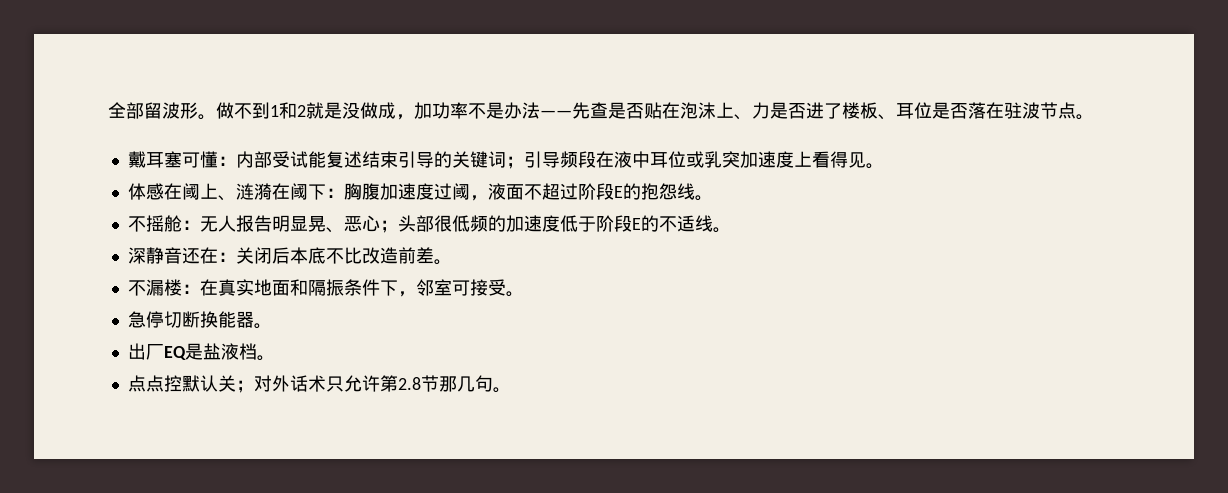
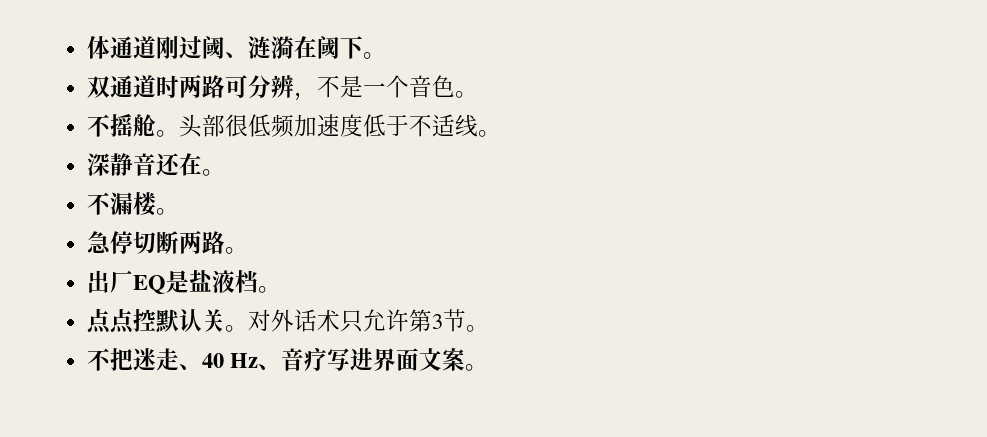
[108,102,1094,120] [127,151,884,169] [127,183,713,201] [127,215,398,233] 全部留波形。做不到1和2就是没做成，加功率不是办法——先查是否贴在泡沫上、力是否进了楼板、耳位是否落在驻波节点。 // 戴耳塞可懂：内部受试能复述结束引导的关键词；引导频段在液中耳位或乳突加速度上看得见。 // 体感在阈上、涟漪在阈下：胸腹加速度过阈，液面不超过阶段E的抱怨线。 // 不摇舱：无人报告明显晃、恶心； -> [86,36,386,59] [86,75,478,101] [86,114,179,137] 体通道刚过阈、涟漪在阈下。 // 双通道时两路可分辨，不是一个音色。 // 不摇舱。
[487,215,506,232] 的 -> (294, 126) none
[595,215,659,232] 阶段E的 -> (409, 125) none
[217,247,452,265] [127,279,506,297] ：关闭后本底不比改造前差。 // 不漏楼：在真实地面和隔振条件下，邻室可接受 -> [201,169,225,176] [86,192,157,216] 。 // 不漏楼
[199,311,254,328] 换能器 -> [178,231,225,254] 两路
[235,380,254,393] ； -> [224,325,248,332] 。
[397,375,493,392] 2.8节那几句 -> [431,309,489,332] [86,348,465,371] 3节。 // 不把迷走、40 Hz、音疗写进界面文案

